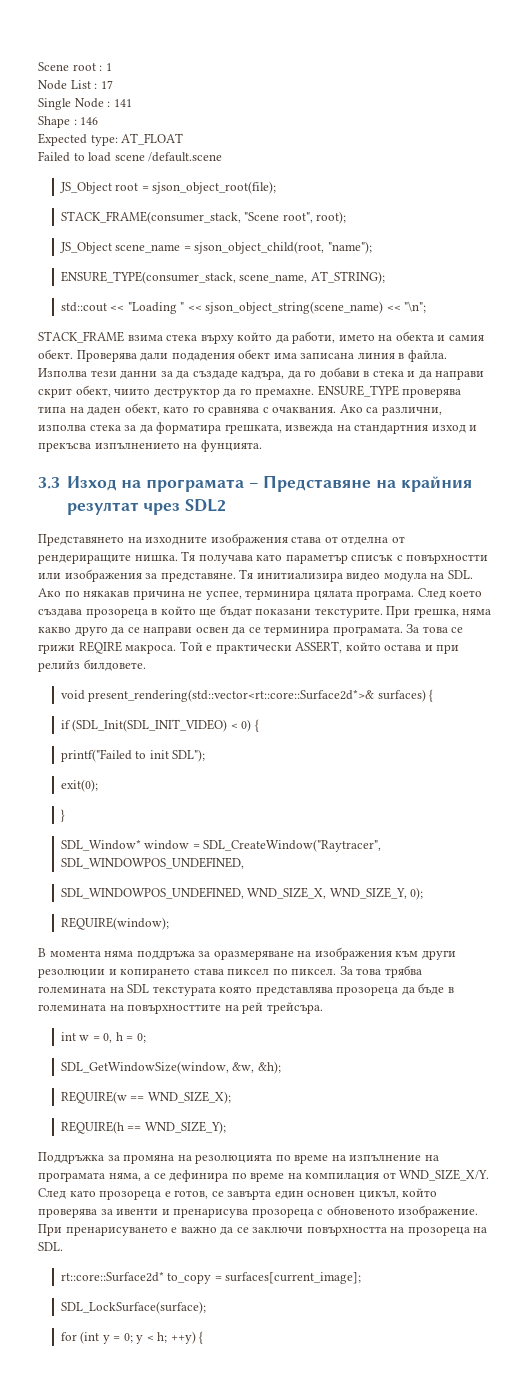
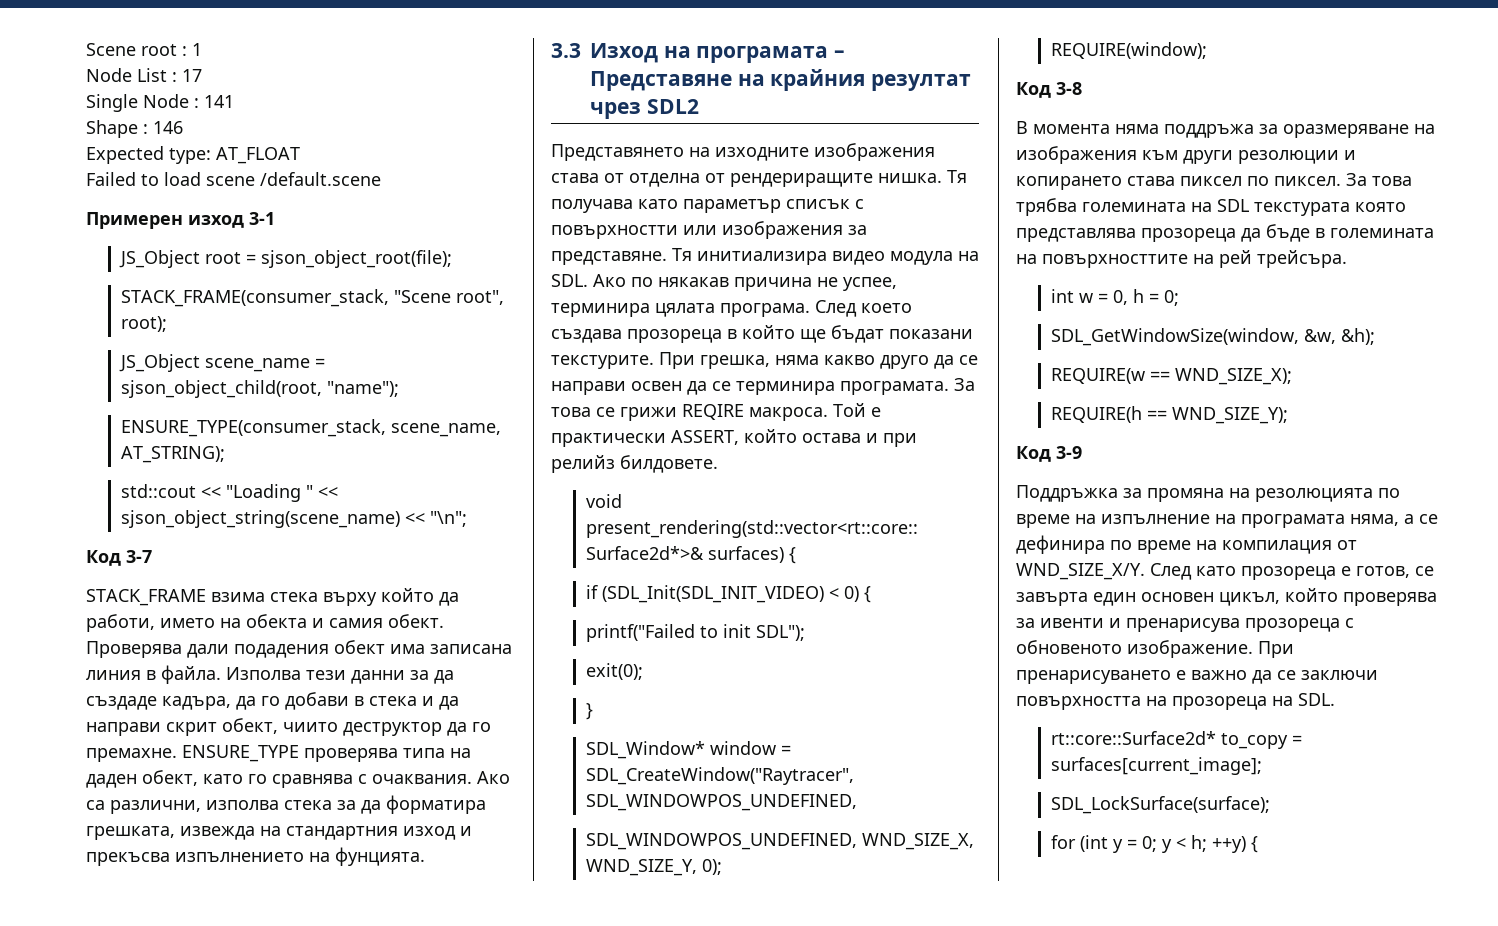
(223, 157) none -> [86,212,275,229] // Примерен изход 3-1
(427, 307) none -> [86,550,152,566] // Код 3-7
(169, 923) none -> [1016,82,1082,98] // Код 3-8
(226, 1127) none -> [1016,446,1082,462] // Код 3-9

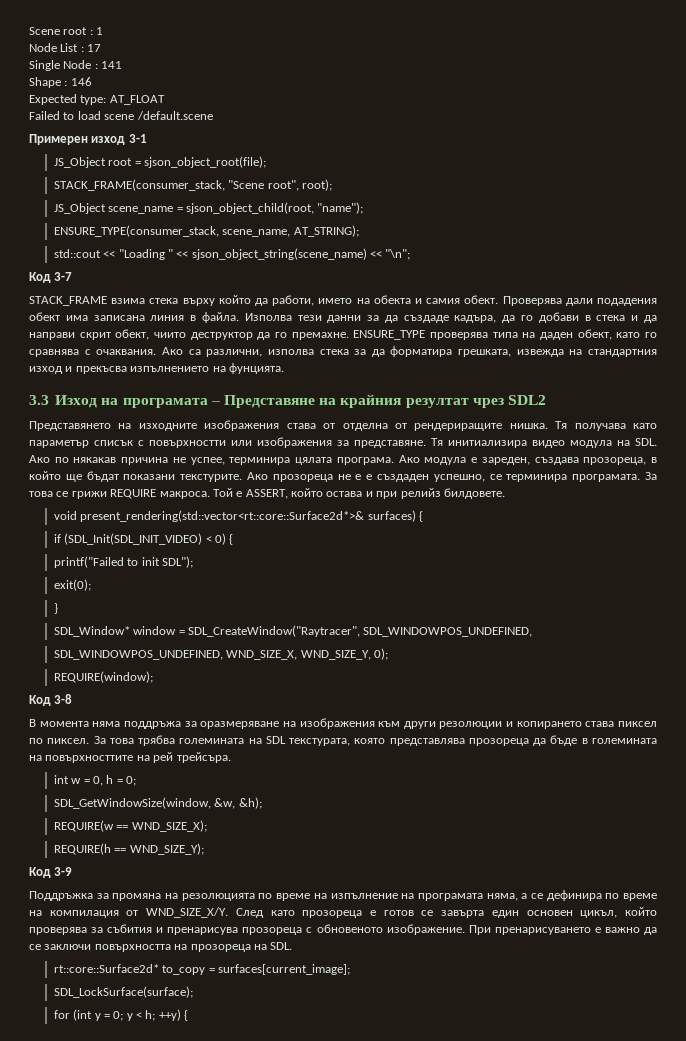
[815,300,912,317] [551,329,722,343] След което създава прозореца -> [398,455,647,465] Ако модула е зареден, създава прозореца,
[659,352,978,369] [551,381,707,395] При грешка, няма какво друго да се направи освен да -> [247,472,485,482] Ако прозореца не е е създаден успешно,
[682,404,744,420] REQIRE -> [110,489,157,499] REQUIRE
[551,433,666,447] практически -> (243, 494) none
[1254,202,1350,216] текстурата -> [289,738,351,746] текстурата,
[1356,566,1410,578] готов, -> [383,910,414,916] готов
[1040,618,1104,628] ивенти -> [107,924,153,933] събития

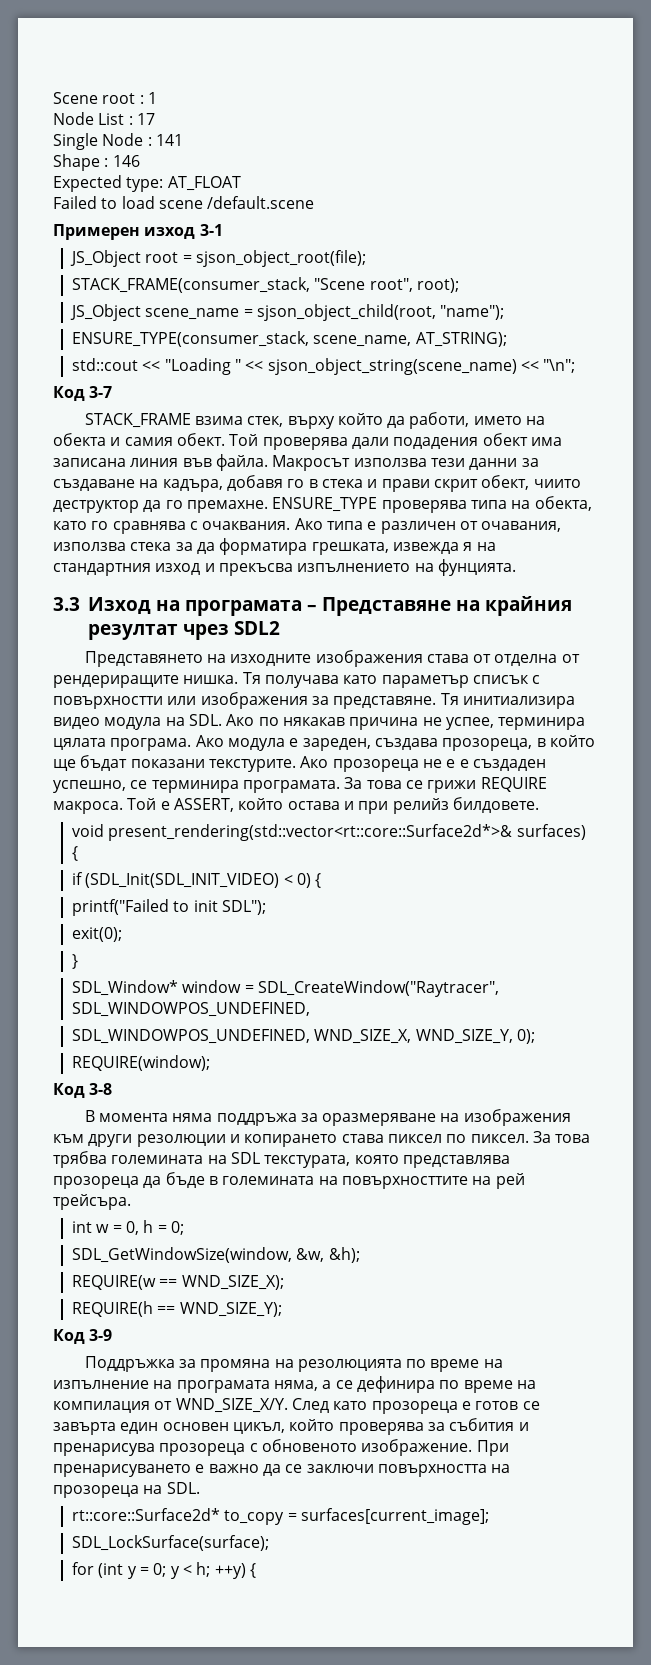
[149,298,179,304] стека -> [247,416,284,427] стек,
[502,296,562,306] Проверява -> [229,434,348,450] Той проверява
[190,312,579,323] в файла. Изполва тези данни за да създаде кадъра, да го добави -> [182,454,539,471] [53,475,305,492] във файла. Макросът използва тези данни за създаване на кадъра, добавя го
[643,315,657,323] [29,332,75,340] да направи -> [381,479,430,492] прави
[540,329,612,340] даден обект, -> [534,496,592,511] обекта,
[188,349,314,357] са различни, изполва -> [326,521,562,534] [53,542,126,551] типа е различен от очавания, използва
(564, 353) none -> [463,542,473,551] я

